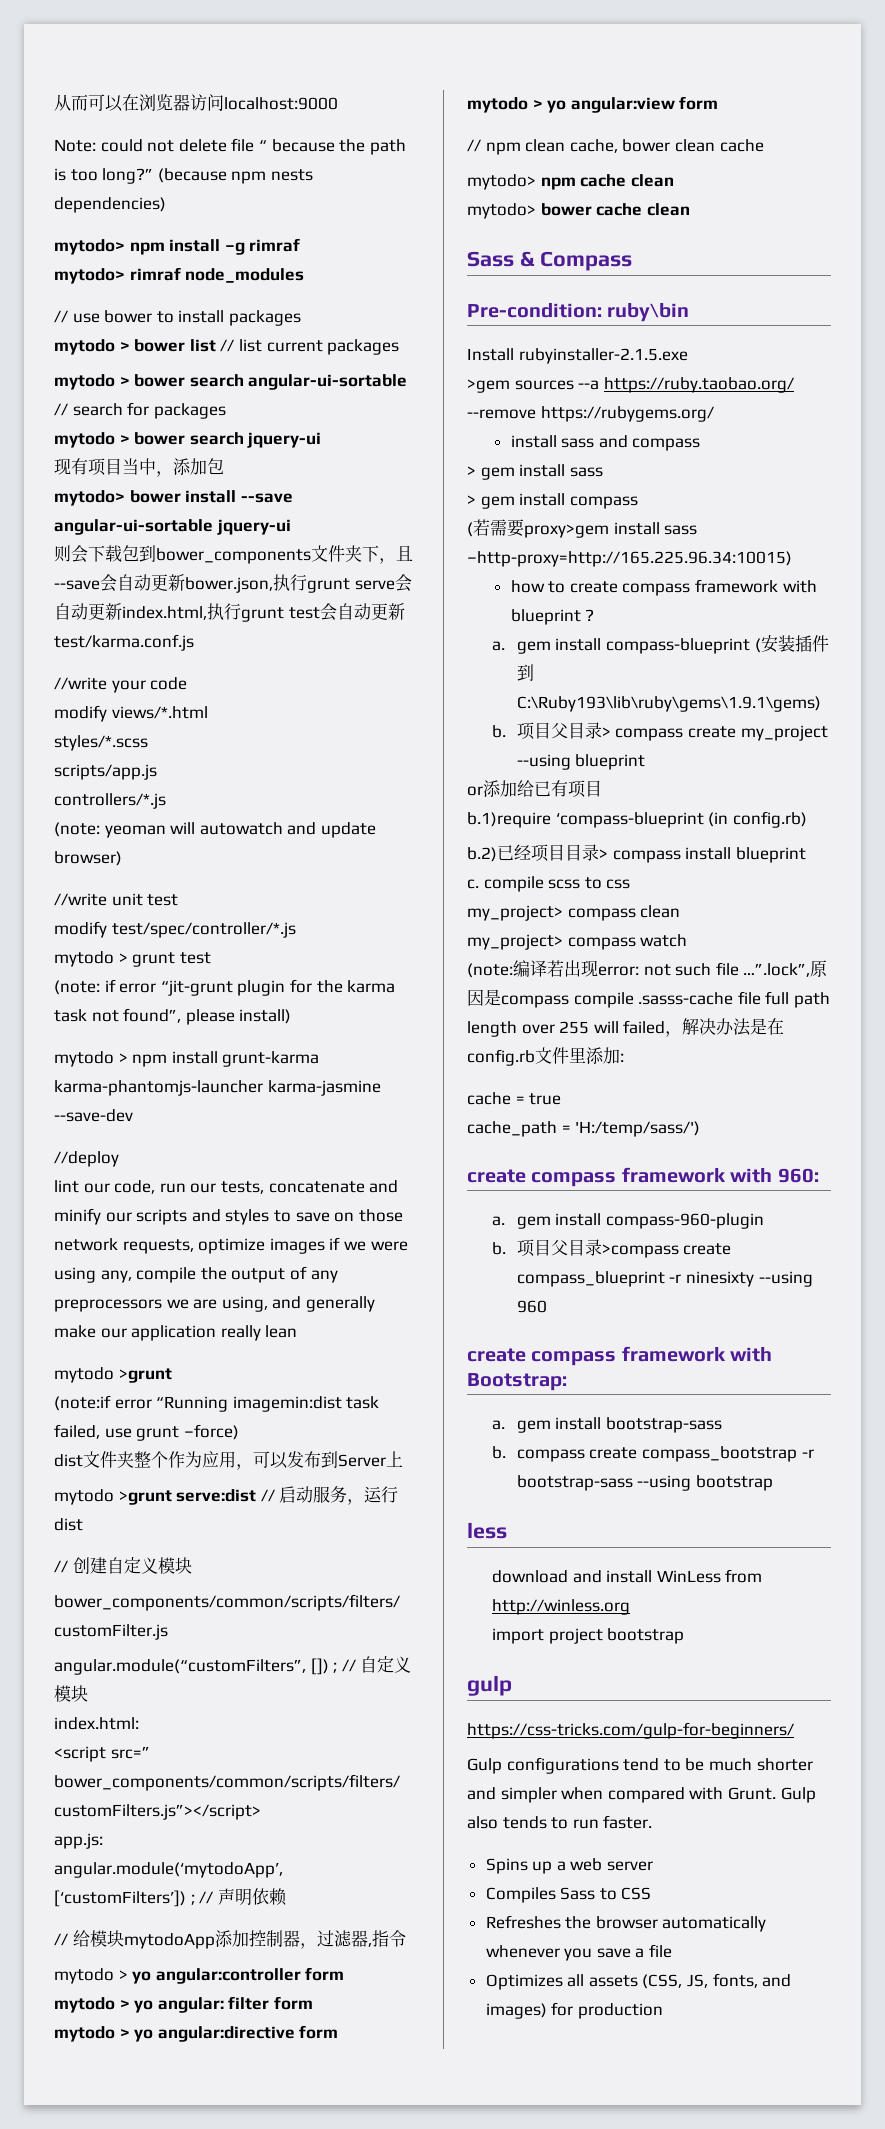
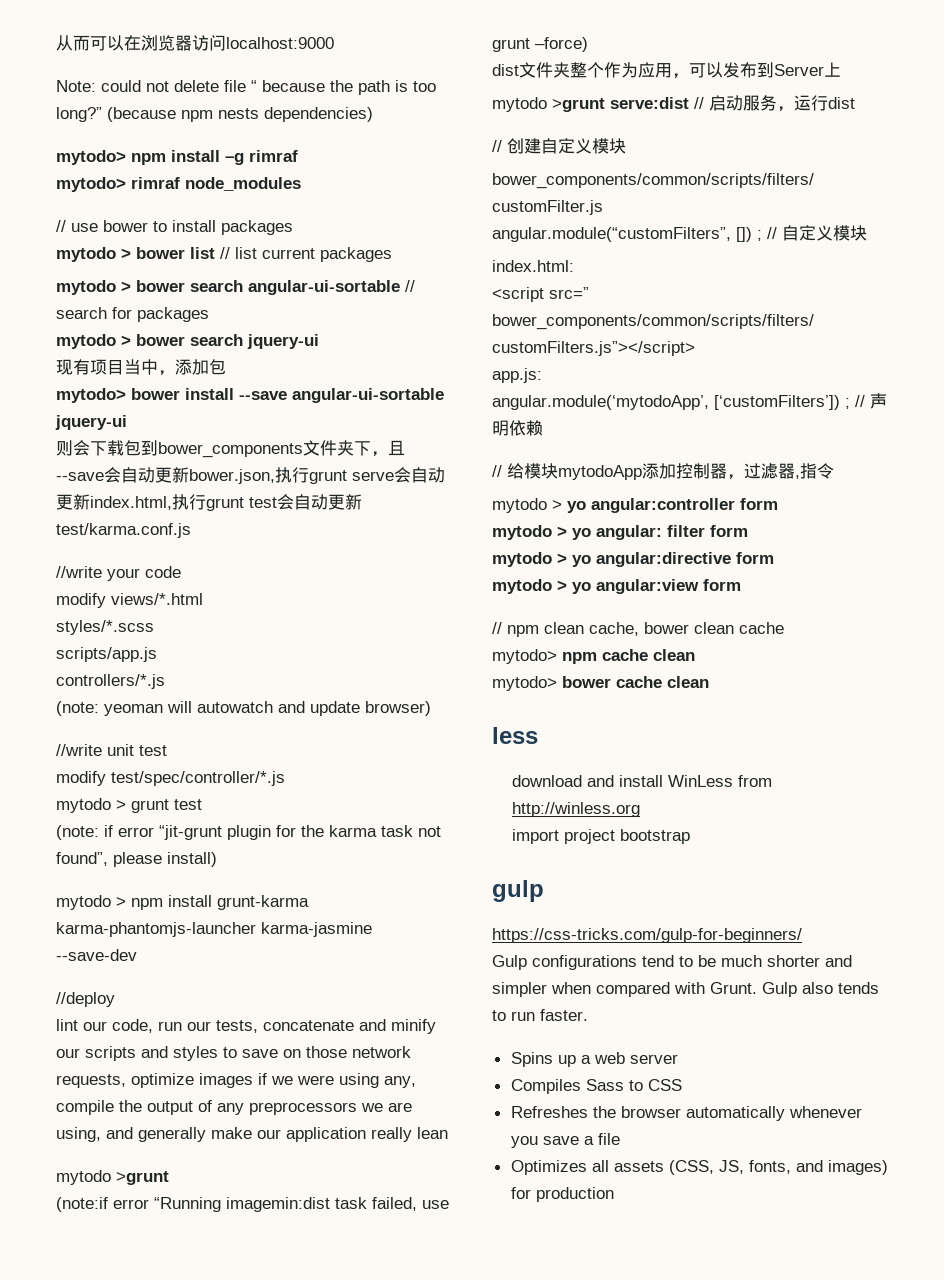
[467,251,632,271] [467,303,690,322] [467,348,688,364] [467,377,794,393] [467,406,714,422] [510,435,701,451] [467,464,603,480] [467,493,638,509] [467,519,698,538] [467,551,792,567] [510,579,817,596] [510,609,595,625] [491,635,829,654] [516,664,534,681] [516,696,821,712] [491,722,828,741] [516,754,646,770] [467,780,602,798] [467,811,807,828] [467,844,806,863] [467,876,631,892] [467,905,681,921] [467,934,688,950] [467,960,828,978] [467,989,830,1008] [467,1018,785,1037] [467,1047,624,1066] [467,1092,562,1105] [467,1121,701,1137] [467,1167,819,1187] [491,1213,765,1229] [491,1239,732,1258] [516,1271,813,1287] [516,1300,547,1313] [467,1346,773,1366] [467,1373,567,1391] [491,1417,723,1433] [491,1446,814,1462] [516,1475,774,1491] // Sass & Compass // Pre-condition: ruby\bin // Install rubyinstaller-2.1.5.exe // >gem sources --a https://ruby.taobao.org/ --remove https://rubygems.org/ // install sass and compass // > gem install sass // > gem install compass // (若需要proxy>gem install sass –http-proxy=http://165.225.96.34:10015) // how to create compass framework with blueprint ? // a. gem install compass-blueprint (安装插件到C:\Ruby193\lib\ruby\gems\1.9.1\gems) // b.项目父目录> compass create my_project --using blueprint // or添加给已有项目 // b.1)require ‘compass-blueprint (in config.rb) // b.2)已经项目目录> compass install blueprint // c. compile scss to css // my_project> compass clean // my_project> compass watch // (note:编译若出现error: not such file …”.lock”,原因是compass compile .sasss-cache file full path length over 255 will failed，解决办法是在config.rb文件里添加: // cache = true // cache_path = 'H:/temp/sass/') // create compass framework with 960: // a. gem install compass-960-plugin // b.项目父目录>compass create compass_blueprint -r ninesixty --using 960 // create compass framework with Bootstrap: // a. gem install bootstrap-sass // b. compass create compass_bootstrap -r bootstrap-sass --using bootstrap -> (709, 682) none

